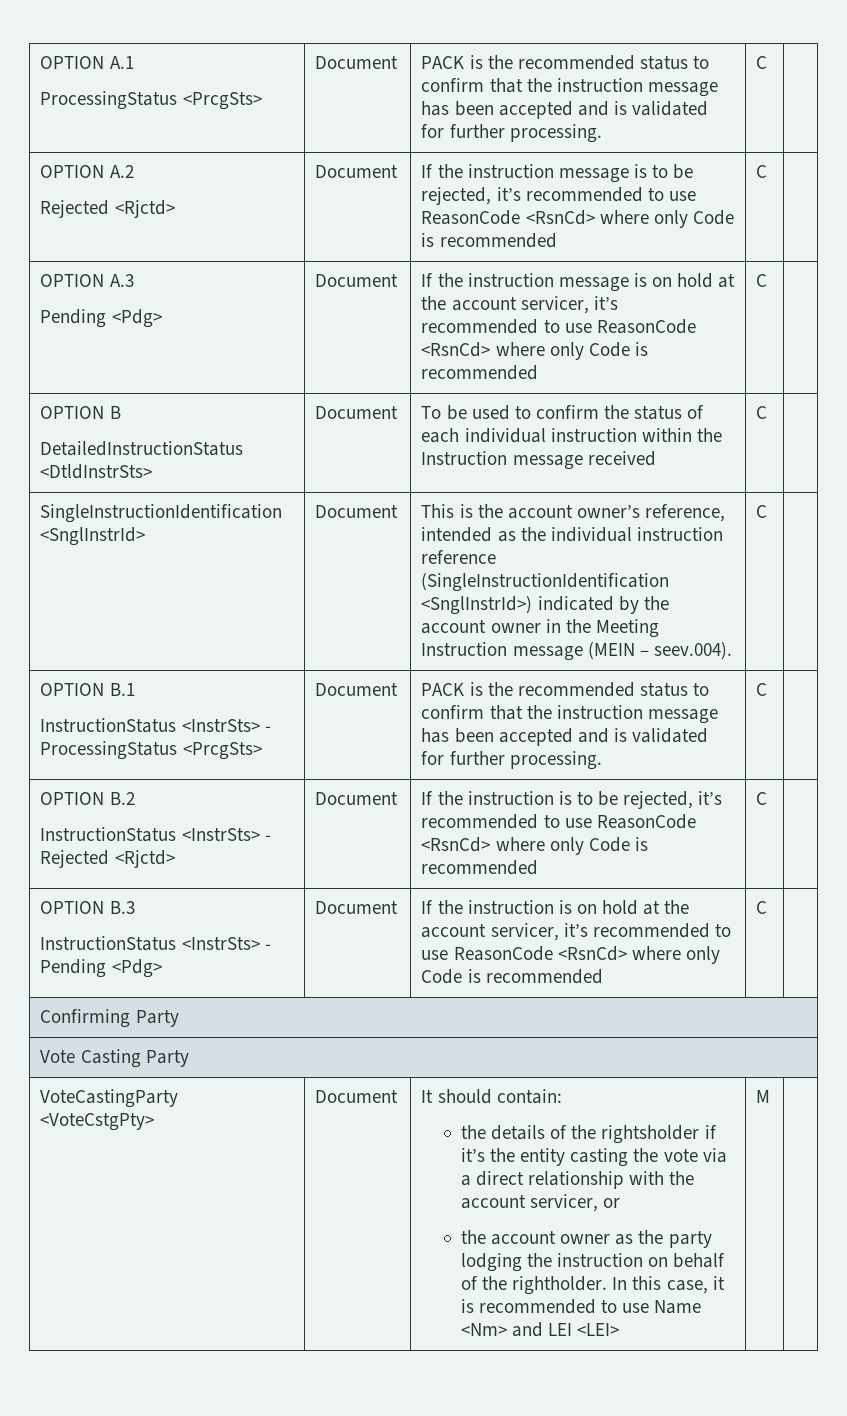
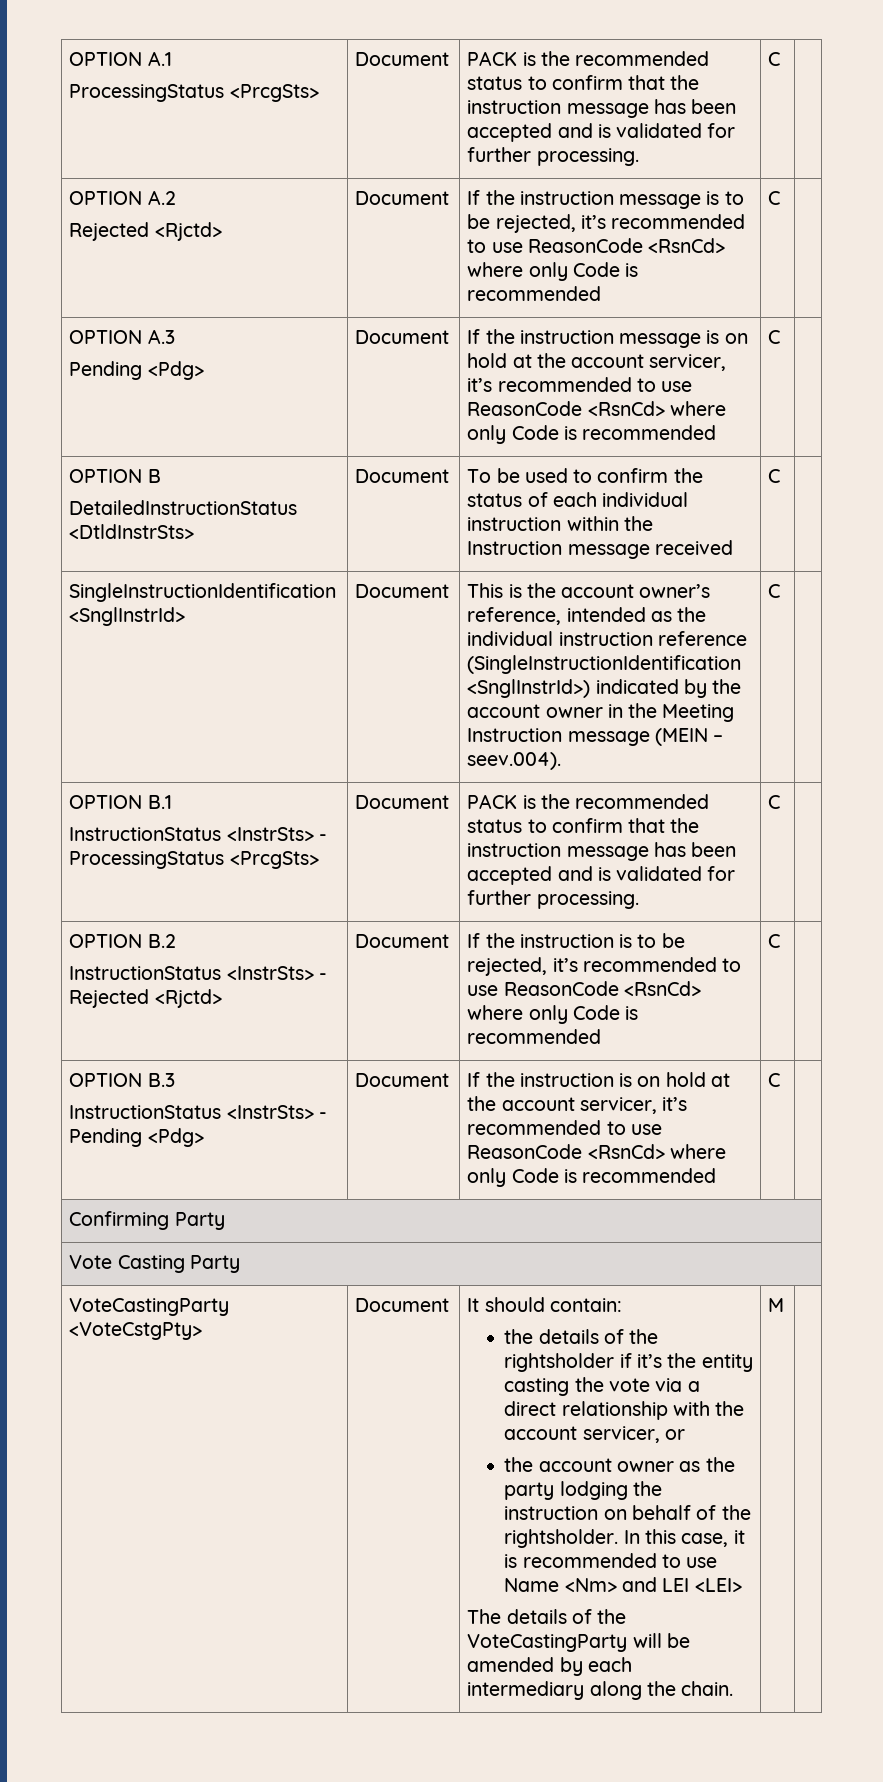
[512,1276,608,1295] rightholder. -> [504,1529,619,1548] rightsholder.
(620, 1329) none -> [467,1609,627,1624] [467,1633,690,1652] [467,1657,632,1676] [467,1681,734,1700] // The details of the VoteCastingParty will be amended by each intermediary along the chain.

